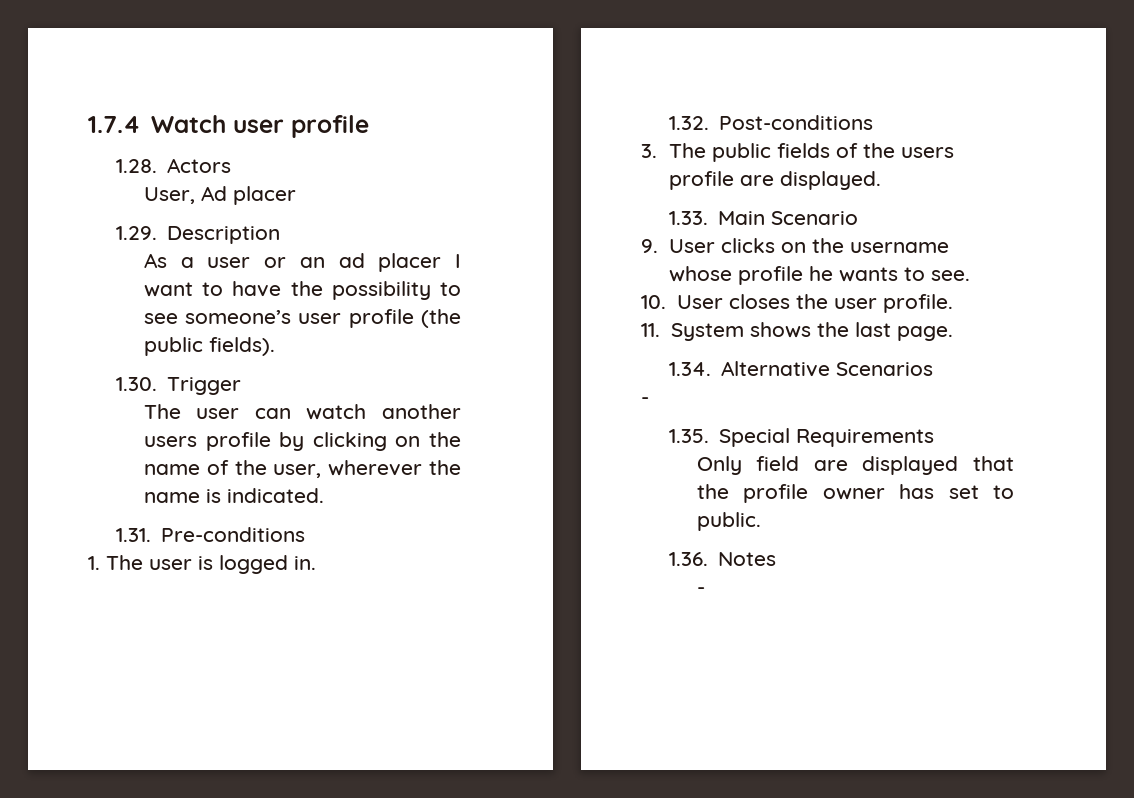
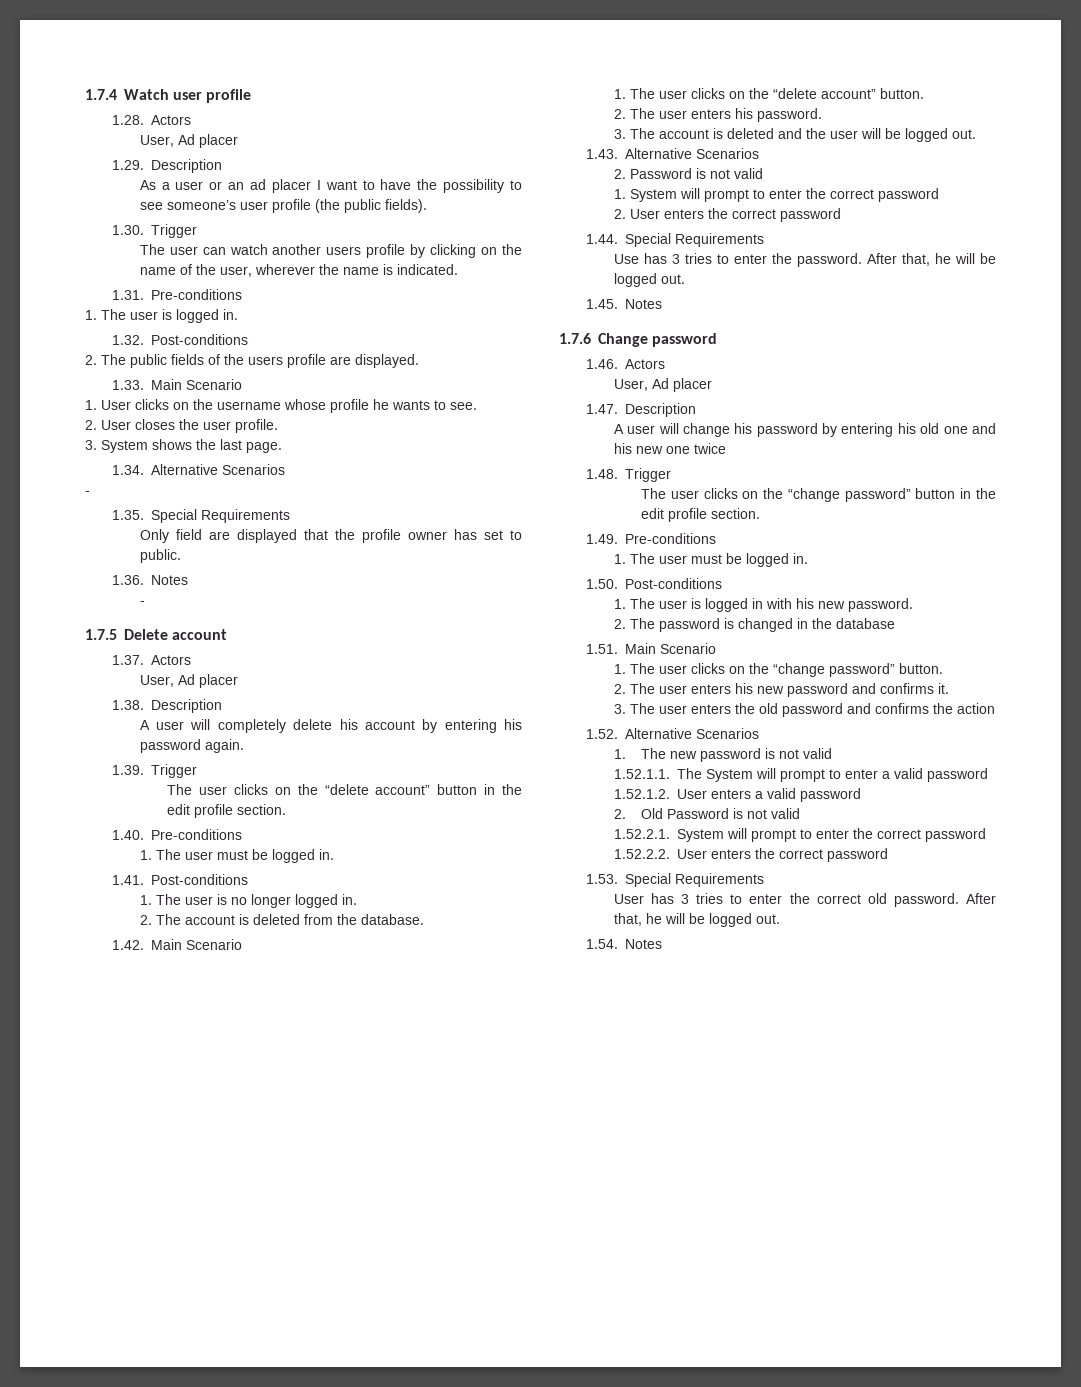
[641,144,657,158] 3. -> [85,355,97,365] 2.
[641,239,658,253] 9. -> [85,400,97,410] 1.
[641,295,666,309] 10. -> [85,420,97,430] 2.
[641,323,660,337] 11. -> [85,440,97,450] 3.
(705, 590) none -> [85,629,228,640] [112,655,192,665] [139,674,238,688] [112,699,223,713] [139,719,522,733] [139,739,244,753] [112,764,198,778] [167,784,523,795] [167,804,287,818] [112,829,243,840] [139,849,334,863] [112,874,249,885] [139,894,357,908] [139,914,424,925] [112,939,243,950] [613,88,924,99] [613,108,822,122] [613,128,976,142] [586,148,760,159] [613,168,763,179] [613,188,939,202] [613,208,841,222] [586,233,765,247] [613,253,996,267] [613,273,685,287] [586,299,663,309] [559,333,718,347] [586,359,666,369] [613,378,712,392] [586,403,697,417] [613,423,996,437] [613,443,726,454] [586,468,672,482] [641,488,996,502] [641,508,761,522] [586,533,717,544] [613,553,808,567] [586,578,723,589] [613,598,913,612] [613,618,895,632] [586,643,717,654] [613,663,943,677] [613,683,949,697] [613,703,995,717] [586,728,760,739] [613,748,833,762] [613,768,988,782] [613,788,861,802] [613,808,801,819] [613,828,986,842] [613,848,888,862] [586,873,765,887] [613,893,996,907] [613,913,780,927] [586,939,663,949] // 1.7.5 Delete account // 1.37. Actors // User, Ad placer // 1.38. Description // A user will completely delete his account by entering his password again. // 1.39. Trigger // The user clicks on the “delete account” button in the edit profile section. // 1.40. Pre-conditions // 1. The user must be logged in. // 1.41. Post-conditions // 1. The user is no longer logged in. // 2. The account is deleted from the database. // 1.42. Main Scenario // 1. The user clicks on the “delete account” button. // 2. The user enters his password. // 3. The account is deleted and the user will be logged out. // 1.43. Alternative Scenarios // 2. Password is not valid // 1. System will prompt to enter the correct password // 2. User enters the correct password // 1.44. Special Requirements // Use has 3 tries to enter the password. After that, he will be logged out. // 1.45. Notes // 1.7.6 Change password // 1.46. Actors // User, Ad placer // 1.47. Description // A user will change his password by entering his old one and his new one twice // 1.48. Trigger // The user clicks on the “change password” button in the edit profile section. // 1.49. Pre-conditions // 1. The user must be logged in. // 1.50. Post-conditions // 1. The user is logged in with his new password. // 2. The password is changed in the database // 1.51. Main Scenario // 1. The user clicks on the “change password” button. // 2. The user enters his new password and confirms it. // 3. The user enters the old password and confirms the action // 1.52. Alternative Scenarios // 1. The new password is not valid // 1.52.1.1. The System will prompt to enter a valid password // 1.52.1.2. User enters a valid password // 2. Old Password is not valid // 1.52.2.1. System will prompt to enter the correct password // 1.52.2.2. User enters the correct password // 1.53. Special Requirements // User has 3 tries to enter the correct old password. After that, he will be logged out. // 1.54. Notes

